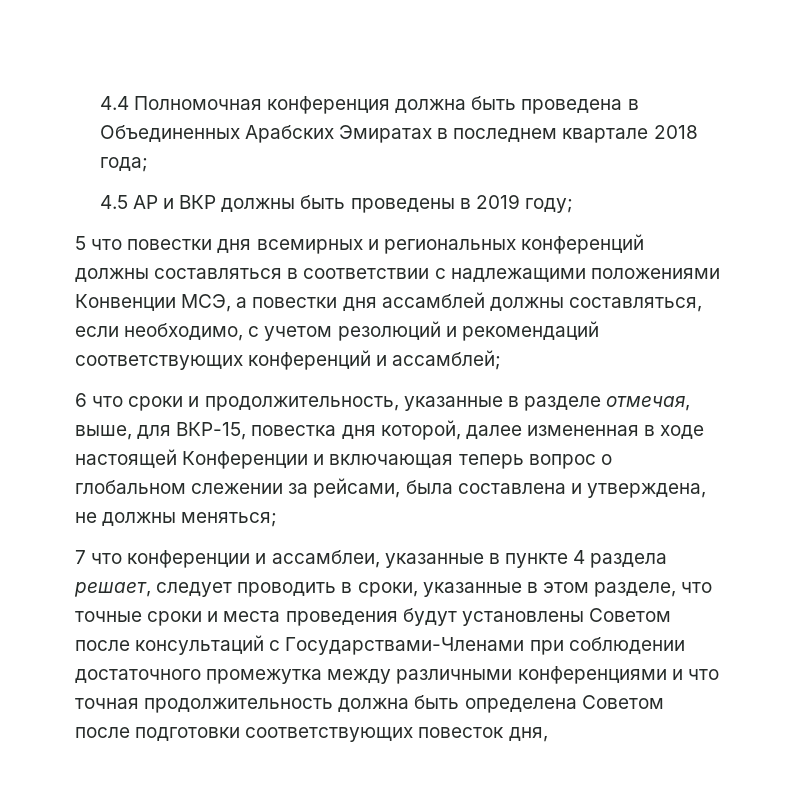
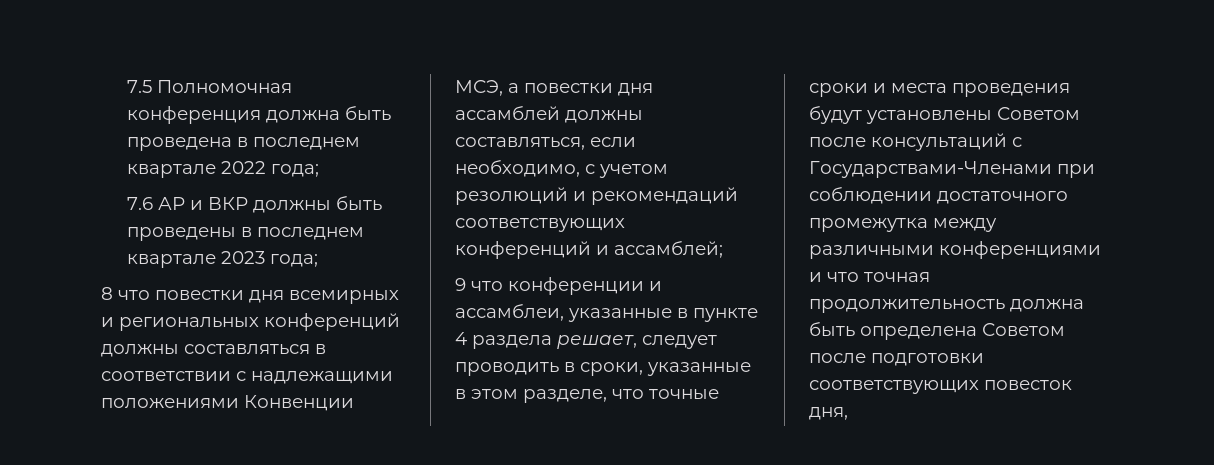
[99,96,129,110] 4.4 -> [126,80,152,93] 7.5
[99,125,698,143] [99,157,148,172] [99,195,128,209] Объединенных Арабских Эмиратах в последнем квартале 2018 года; // 4.5 -> [252,137,360,150] [126,161,319,178] [126,197,153,210] последнем квартале 2022 года; // 7.6
[475,194,573,213] [75,236,86,250] 2019 году; // 5 -> [256,227,364,240] [126,251,318,268] [101,287,113,300] последнем квартале 2023 года; // 8
[75,393,691,411] [75,420,705,440] [75,449,612,469] [75,478,706,498] [75,512,278,527] [75,550,86,564] 6 что сроки и продолжительность, указанные в разделе отмечая, выше, для ВКР-15, повестка дня которой, далее измененная в ходе настоящей Конференции и включающая теперь вопрос о глобальном слежении за рейсами, была составлена и утверждена, не должны меняться; // 7 -> [455,278,466,291] 9

